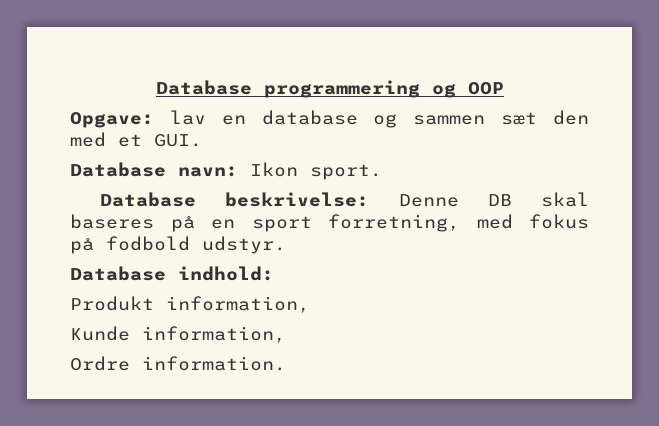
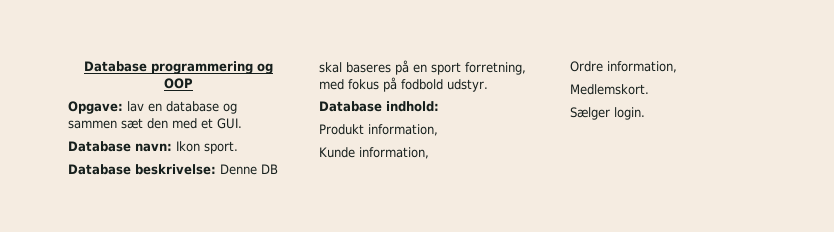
[142,356,286,371] information. -> [607,61,677,73] [570,84,649,95] [570,107,645,120] information, // Medlemskort. // Sælger login.

